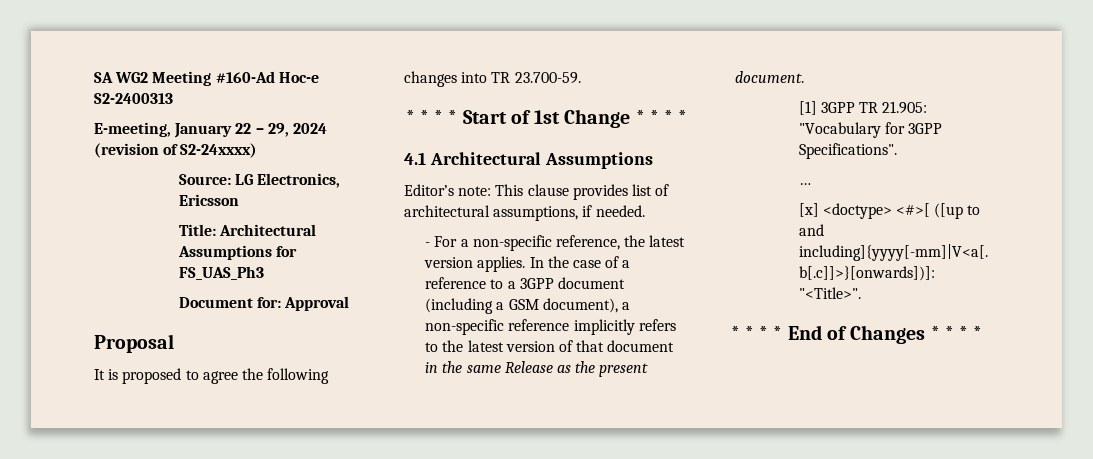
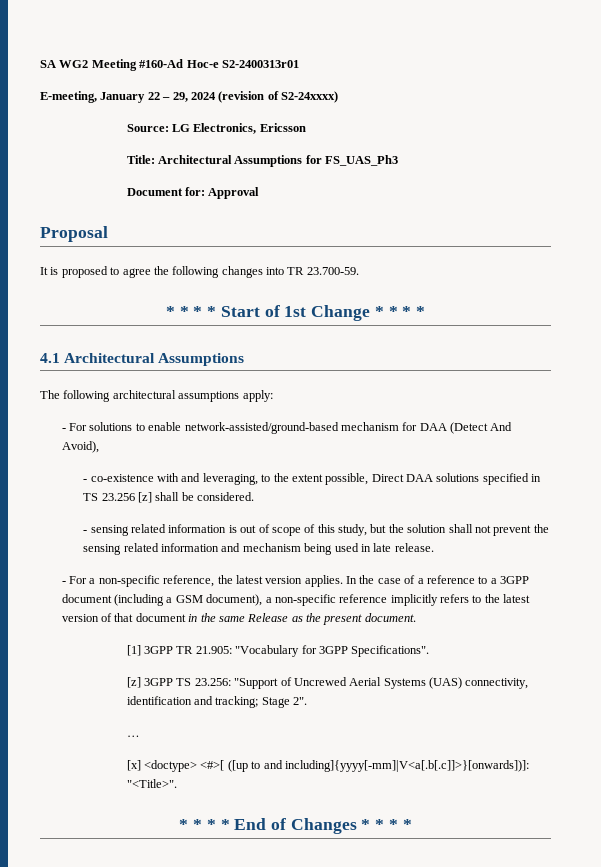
[94,93,173,104] S2-2400313 -> [221,60,299,68] S2-2400313r01
[404,184,670,200] [404,205,645,221] Editor’s note: This clause provides list of architectural assumptions, if needed. -> [40,390,273,402] [61,422,513,434] [61,441,99,453] [83,473,542,485] [83,492,255,503] [83,524,549,536] [83,543,434,555] The following architectural assumptions apply: // - For solutions to enable network-assisted/ground-based mechanism for DAA (Detect And Avoid), // - co-existence with and leveraging, to the extent possible, Direct DAA solutions specified in TS 23.256 [z] shall be considered. // - sensing related information is out of scope of this study, but the solution shall not prevent the sensing related information and mechanism being used in late release.
(897, 151) none -> [126,677,529,689] [126,696,308,708] // [z] 3GPP TS 23.256: "Support of Uncrewed Aerial Systems (UAS) connectivity, identification and tracking; Stage 2".

